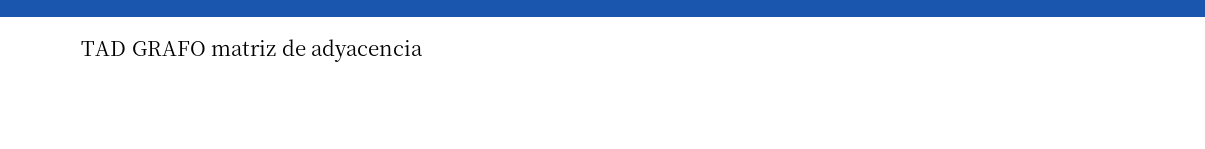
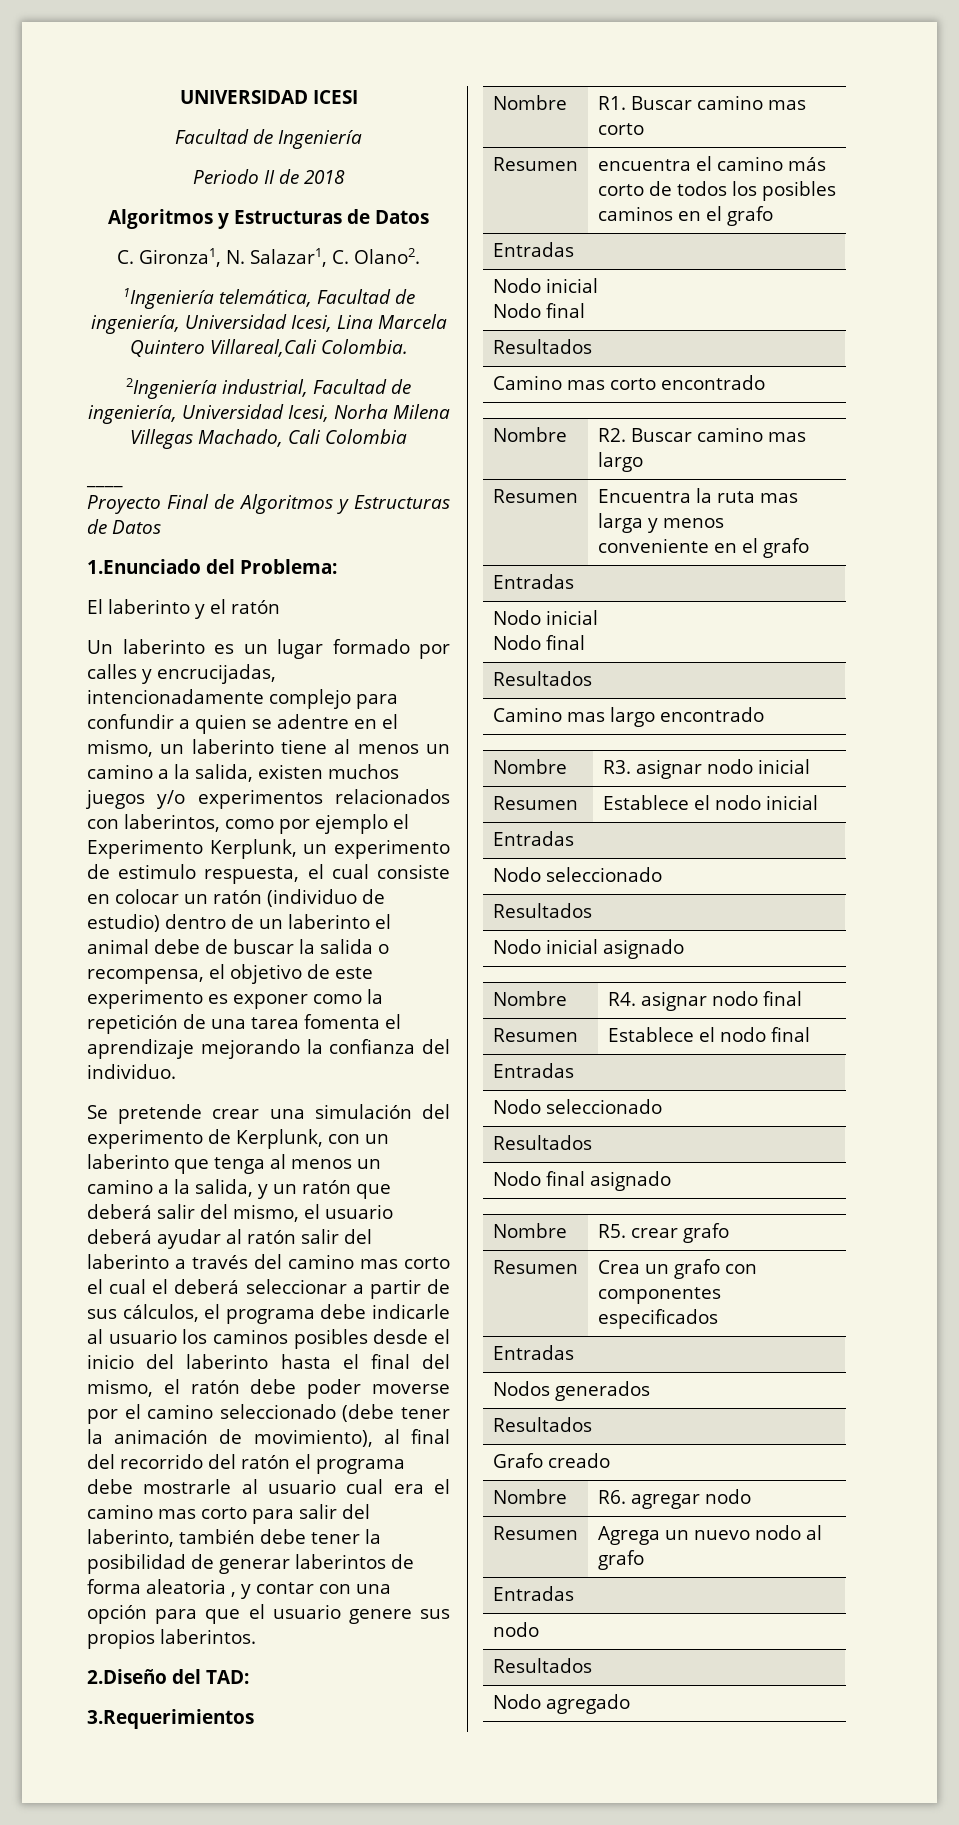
[81,39,424,62] TAD GRAFO matriz de adyacencia -> [179,90,358,104] [175,129,362,149] [193,169,345,184] [108,209,429,229] [117,248,420,267] [122,288,415,309] [90,314,447,334] [129,339,408,357] [126,378,411,399] [87,404,450,424] [130,429,407,449] [86,484,123,488] [87,494,450,514] [87,519,161,534] [87,559,337,574] [87,599,280,619] [87,639,450,659] [87,664,276,684] [87,689,398,709] [87,714,398,734] [87,739,450,757] [87,764,399,782] [85,789,450,809] [87,814,409,834] [87,839,450,859] [87,864,450,884] [87,889,385,907] [87,914,391,932] [87,939,389,954] [87,964,373,984] [87,989,383,1009] [87,1014,401,1034] [87,1039,450,1059] [87,1064,176,1079] [87,1104,450,1124] [87,1129,389,1149] [87,1154,381,1174] [87,1179,391,1199] [87,1204,393,1222] [87,1229,372,1249] [87,1254,450,1269] [87,1279,451,1299] [87,1304,450,1324] [87,1329,450,1349] [87,1354,450,1369] [87,1379,451,1399] [87,1404,450,1424] [87,1429,450,1447] [87,1454,405,1474] [87,1479,450,1494] [87,1504,370,1524] [87,1529,381,1547] [87,1554,414,1574] [87,1579,391,1599] [87,1604,450,1624] [87,1629,256,1649] [87,1669,249,1684] [87,1709,254,1729] [492,95,567,110] [597,95,806,110] [597,123,644,135] [492,157,578,171] [597,156,826,171] [597,181,836,201] [597,206,773,226] [492,242,574,257] [492,278,598,293] [492,303,585,318] [492,339,592,354] [492,375,765,390] [492,427,567,442] [597,427,806,442] [597,452,643,472] [492,489,578,503] [597,488,798,503] [597,513,724,533] [597,538,809,558] [492,574,574,589] [492,610,598,625] [492,635,585,650] [492,671,592,686] [492,707,764,727] [492,759,567,774] [602,759,810,779] [492,796,578,810] [602,795,818,810] [492,831,574,846] [492,867,662,882] [492,903,592,918] [492,939,684,959] [492,991,567,1006] [607,991,802,1011] [492,1028,578,1042] [607,1027,810,1042] [492,1063,574,1078] [492,1099,662,1114] [492,1135,592,1150] [492,1171,671,1191] [492,1223,567,1238] [597,1223,729,1243] [492,1260,578,1274] [597,1259,757,1279] [597,1287,721,1304] [597,1309,718,1329] [492,1345,574,1360] [492,1381,650,1401] [492,1417,592,1432] [492,1453,610,1468] [492,1489,567,1504] [597,1489,751,1509] [492,1526,578,1540] [597,1525,822,1545] [597,1550,644,1570] [492,1586,574,1601] [492,1622,539,1637] [492,1658,592,1673] [492,1694,630,1714] UNIVERSIDAD ICESI // Facultad de Ingeniería // Periodo II de 2018 // Algoritmos y Estructuras de Datos // C. Gironza1, N. Salazar1, C. Olano2. // 1Ingeniería telemática, Facultad de ingeniería, Universidad Icesi, Lina Marcela Quintero Villareal,Cali Colombia. // 2Ingeniería industrial, Facultad de ingeniería, Universidad Icesi, Norha Milena Villegas Machado, Cali Colombia // ____ // Proyecto Final de Algoritmos y Estructuras de Datos // 1.Enunciado del Problema: // El laberinto y el ratón // Un laberinto es un lugar formado por calles y encrucijadas, intencionadamente complejo para confundir a quien se adentre en el mismo, un laberinto tiene al menos un camino a la salida, existen muchos juegos y/o experimentos relacionados con laberintos, como por ejemplo el Experimento Kerplunk, un experimento de estimulo respuesta, el cual consiste en colocar un ratón (individuo de estudio) dentro de un laberinto el animal debe de buscar la salida o recompensa, el objetivo de este experimento es exponer como la repetición de una tarea fomenta el aprendizaje mejorando la confianza del individuo. // Se pretende crear una simulación del experimento de Kerplunk, con un laberinto que tenga al menos un camino a la salida, y un ratón que deberá salir del mismo, el usuario deberá ayudar al ratón salir del laberinto a través del camino mas corto el cual el deberá seleccionar a partir de sus cálculos, el programa debe indicarle al usuario los caminos posibles desde el inicio del laberinto hasta el final del mismo, el ratón debe poder moverse por el camino seleccionado (debe tener la animación de movimiento), al final del recorrido del ratón el programa debe mostrarle al usuario cual era el camino mas corto para salir del laberinto, también debe tener la posibilidad de generar laberintos de forma aleatoria , y contar con una opción para que el usuario genere sus propios laberintos. // 2.Diseño del TAD: // 3.Requerimientos // Nombre | R1. Buscar camino mas corto // Resumen | encuentra el camino más corto de todos los posibles caminos en el grafo // Entradas // Nodo inicial // Nodo final // Resultados // Camino mas corto encontrado // Nombre | R2. Buscar camino mas largo // Resumen | Encuentra la ruta mas larga y menos conveniente en el grafo // Entradas // Nodo inicial // Nodo final // Resultados // Camino mas largo encontrado // Nombre | R3. asignar nodo inicial // Resumen | Establece el nodo inicial // Entradas // Nodo seleccionado // Resultados // Nodo inicial asignado // Nombre | R4. asignar nodo final // Resumen | Establece el nodo final // Entradas // Nodo seleccionado // Resultados // Nodo final asignado // Nombre | R5. crear grafo // Resumen | Crea un grafo con componentes especificados // Entradas // Nodos generados // Resultados // Grafo creado // Nombre | R6. agregar nodo // Resumen | Agrega un nuevo nodo al grafo // Entradas // nodo // Resultados // Nodo agregado

